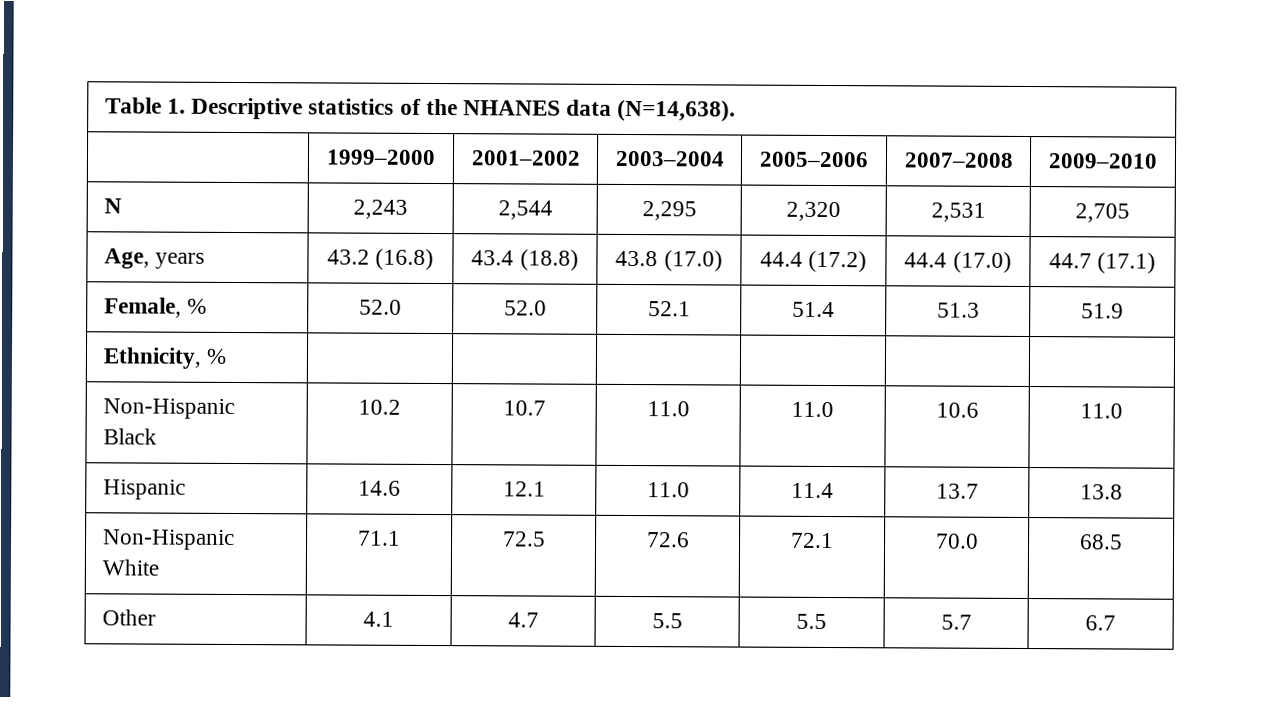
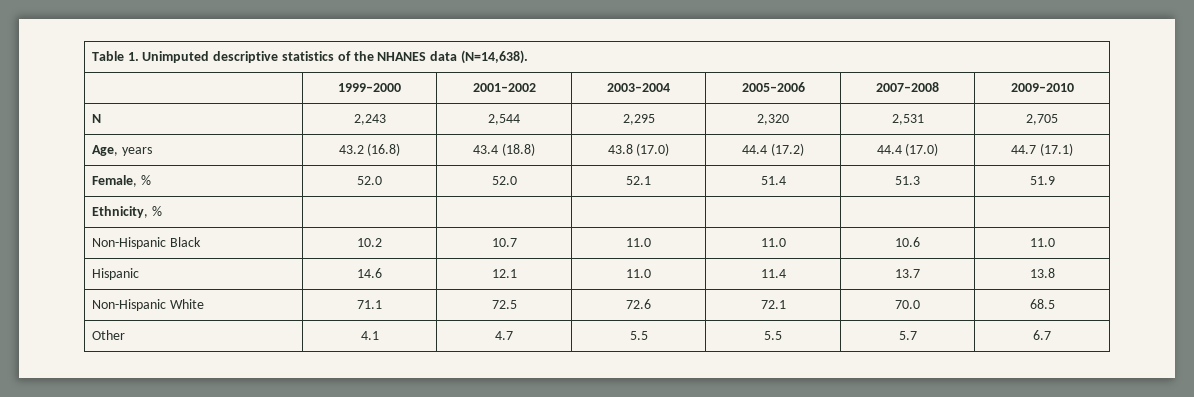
[191,97,304,120] Descriptive -> [142,51,279,63] Unimputed descriptive

